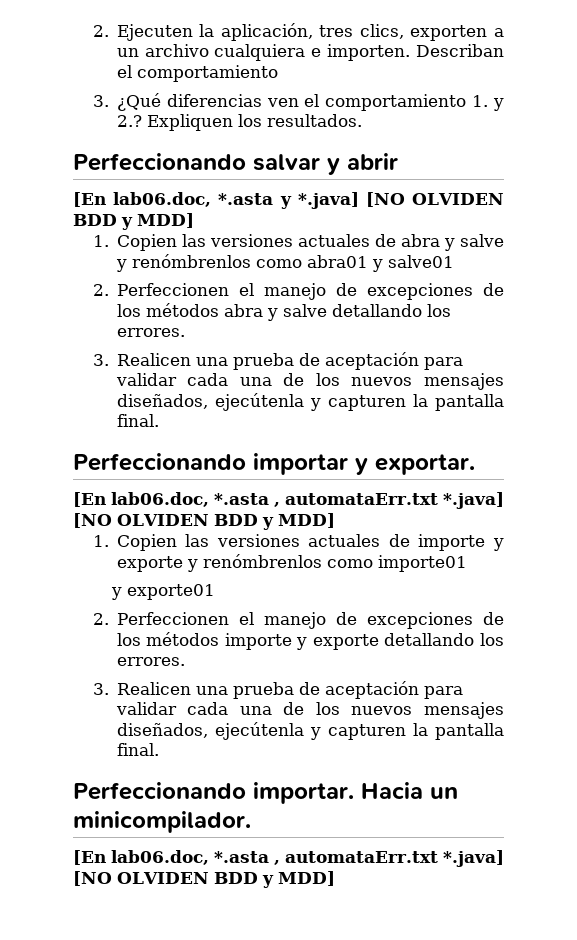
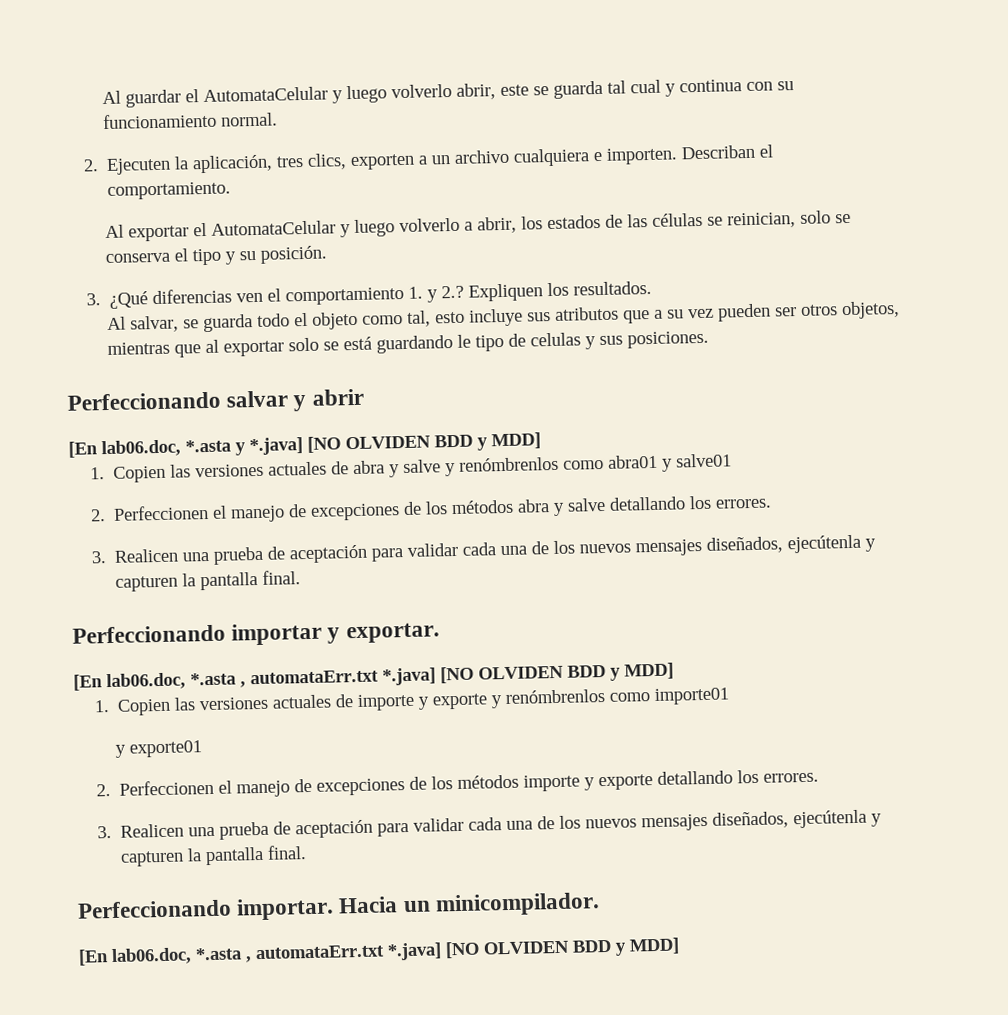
(92, 31) none -> [102,79,795,108] [102,112,279,130] Al guardar el AutomataCelular y luego volverlo abrir, este se guarda tal cual y continua con su funcionamiento normal. //
[136,65,278,82] comportamiento -> [106,181,231,200] [105,210,852,242] [105,245,329,266] comportamiento. // Al exportar el AutomataCelular y luego volverlo a abrir, los estados de las células se reinician, solo se conserva el tipo y su posición.
(362, 120) none -> [107,300,901,333] [107,330,710,358] // Al salvar, se guarda todo el objeto como tal, esto incluye sus atributos que a su vez pueden ser otros objetos, mientras que al exportar solo se está guardando le tipo de celulas y sus posiciones.

